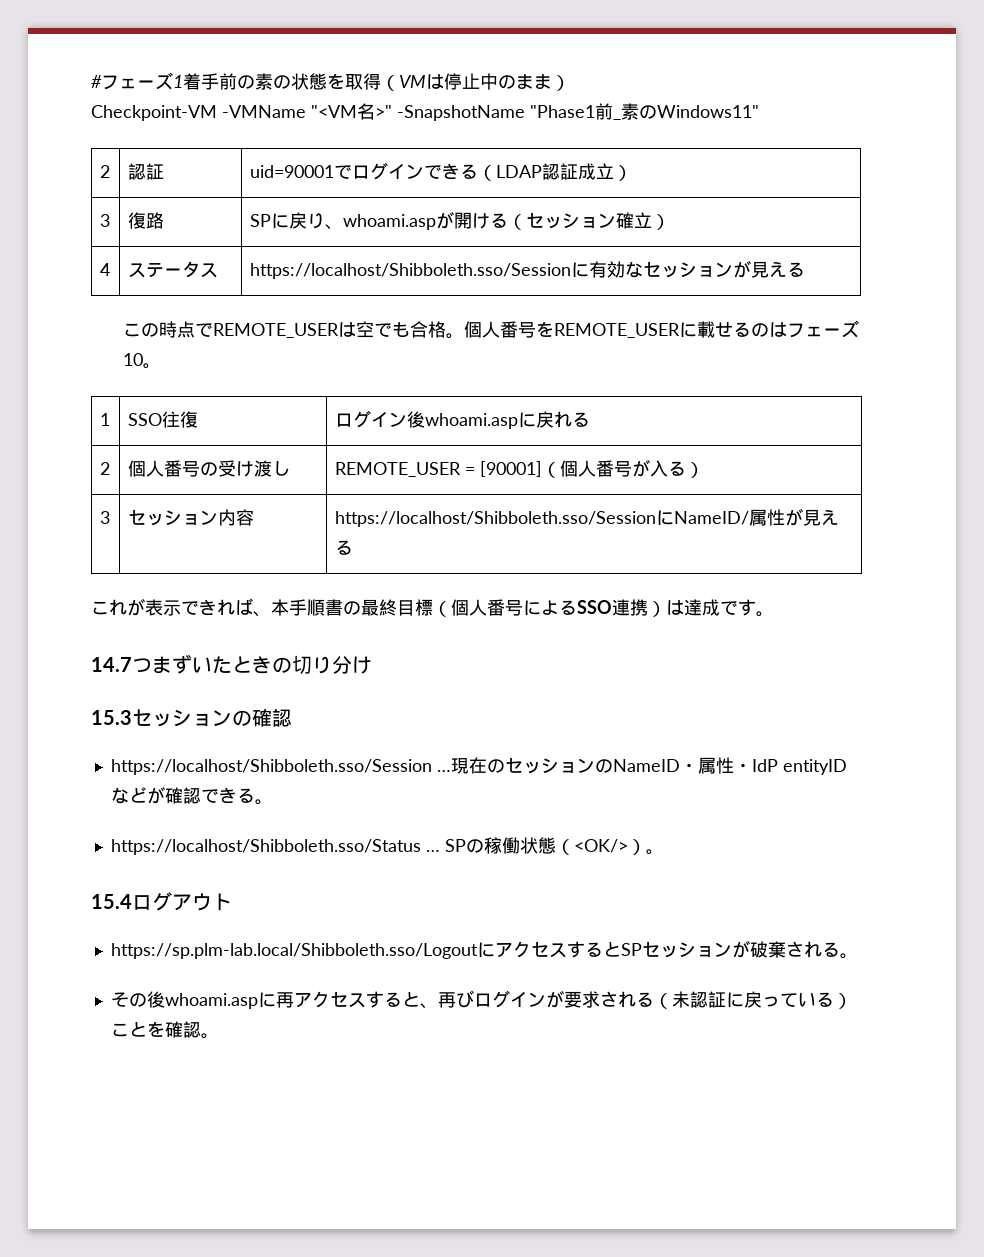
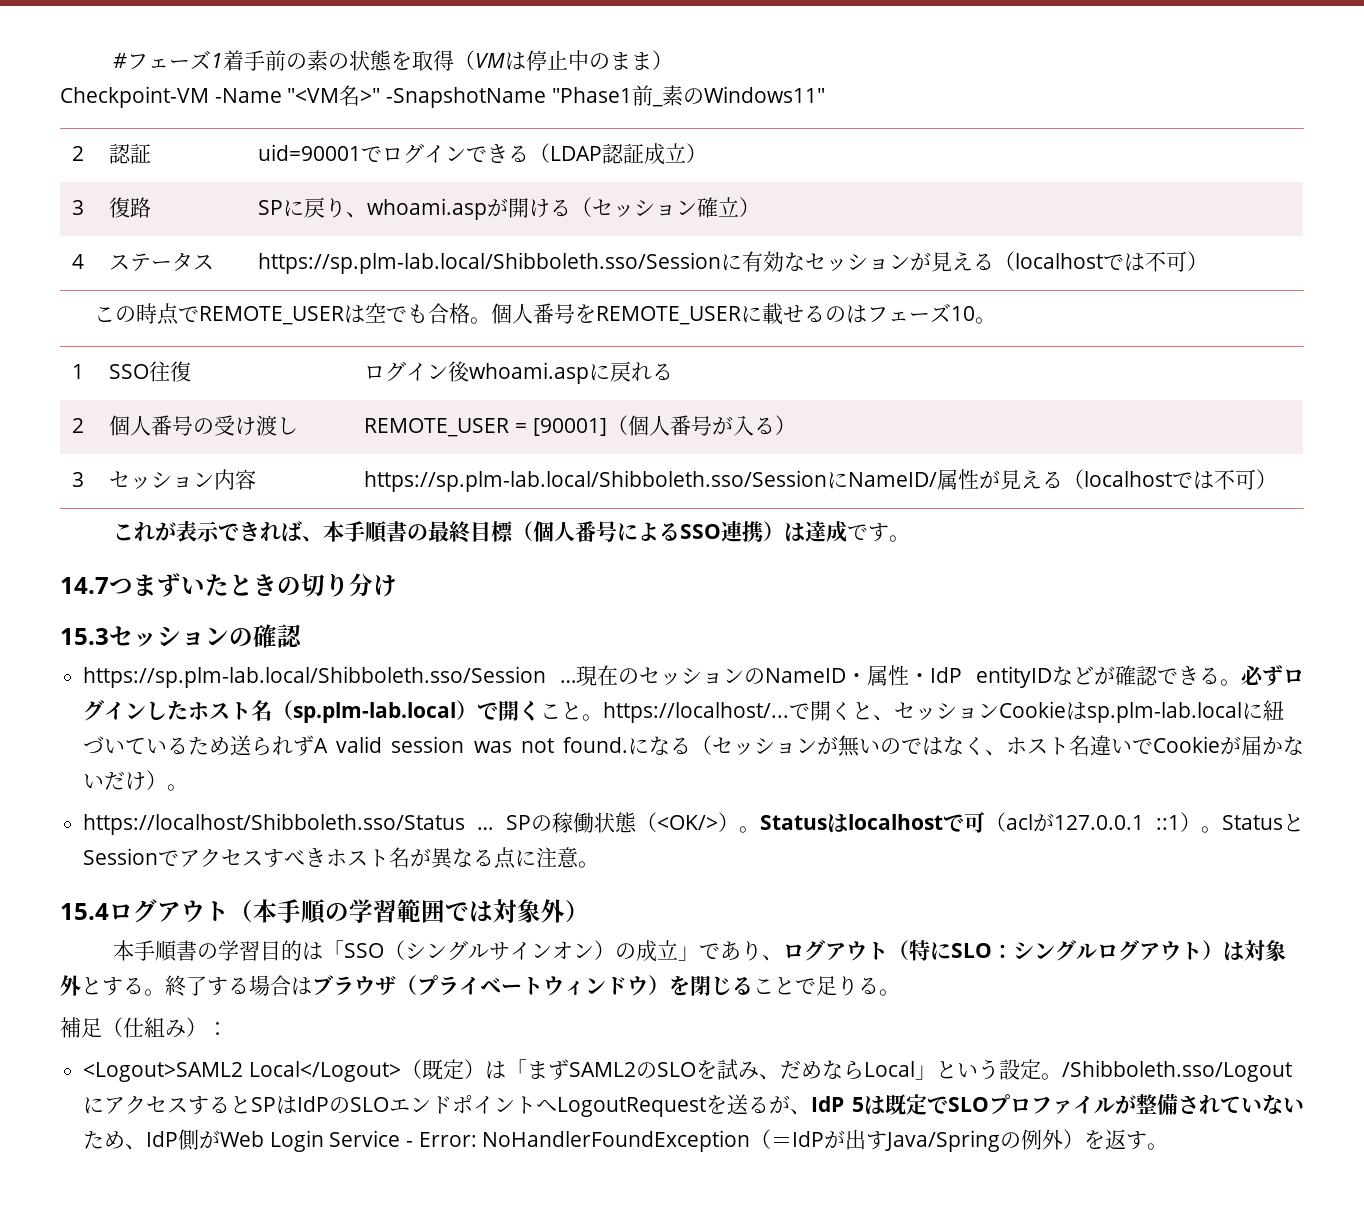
[222,105,306,118] -VMName -> [214,88,282,103] -Name
[249,263,571,279] https://localhost/Shibboleth.sso/Session -> [258,252,722,274] https://sp.plm-lab.local/Shibboleth.sso/Session
(805, 269) none -> [994,251,1209,272] （localhostでは不可）
[334,511,656,527] https://localhost/Shibboleth.sso/Session -> [364,470,828,492] https://sp.plm-lab.local/Shibboleth.sso/Session
(353, 547) none -> [1063,469,1278,490] （localhostでは不可）
[110,759,432,775] https://localhost/Shibboleth.sso/Session -> [83,666,547,688] https://sp.plm-lab.local/Shibboleth.sso/Session
(273, 802) none -> [1241,665,1305,686] [83,700,1285,723] [83,735,1305,757] [83,770,189,791] 必ずログインしたホスト名（sp.plm-lab.local）で開くこと。https://localhost/...で開くと、セッションCookieはsp.plm-lab.localに紐づいているため送られずA valid session was not found.になる（セッションが無いのではなく、ホスト名違いでCookieが届かないだけ）。
[91,892,232,911] [110,943,478,959] // 15.4ログアウト // https://sp.plm-lab.local/Shibboleth.sso/Logout -> [759,812,1304,833] [83,847,600,869] [60,899,589,924] [113,940,1287,962] [60,975,900,997] [60,1017,228,1038] [83,1059,1292,1082] Statusはlocalhostで可（aclが127.0.0.1 ::1）。StatusとSessionでアクセスすべきホスト名が異なる点に注意。 // 15.4ログアウト（本手順の学習範囲では対象外） // 本手順書の学習目的は「SSO（シングルサインオン）の成立」であり、ログアウト（特にSLO：シングルログアウト）は対象外とする。終了する場合はブラウザ（プライベートウィンドウ）を閉じることで足りる。 // 補足（仕組み）： // <Logout>SAML2 Local</Logout>（既定）は「まずSAML2のSLOを試み、だめならLocal」という設定。/Shibboleth.sso/Logout
[641,940,858,959] [110,990,852,1009] [110,1021,201,1038] セッションが破棄される。 // その後whoami.aspに再アクセスすると、再びログインが要求される（未認証に戻っている）ことを確認 -> [276,1093,1304,1117] [83,1129,1148,1152] はIdPのSLOエンドポイントへLogoutRequestを送るが、IdP 5は既定でSLOプロファイルが整備されていないため、IdP側がWeb Login Service - Error: NoHandlerFoundException（＝IdPが出すJava/Springの例外）を返す

